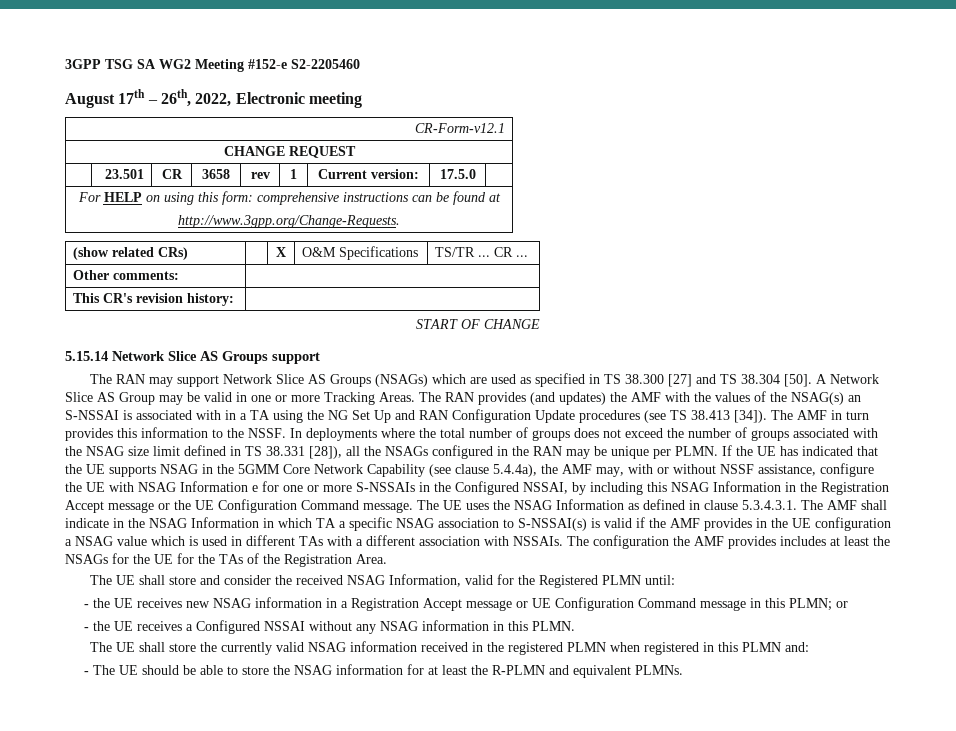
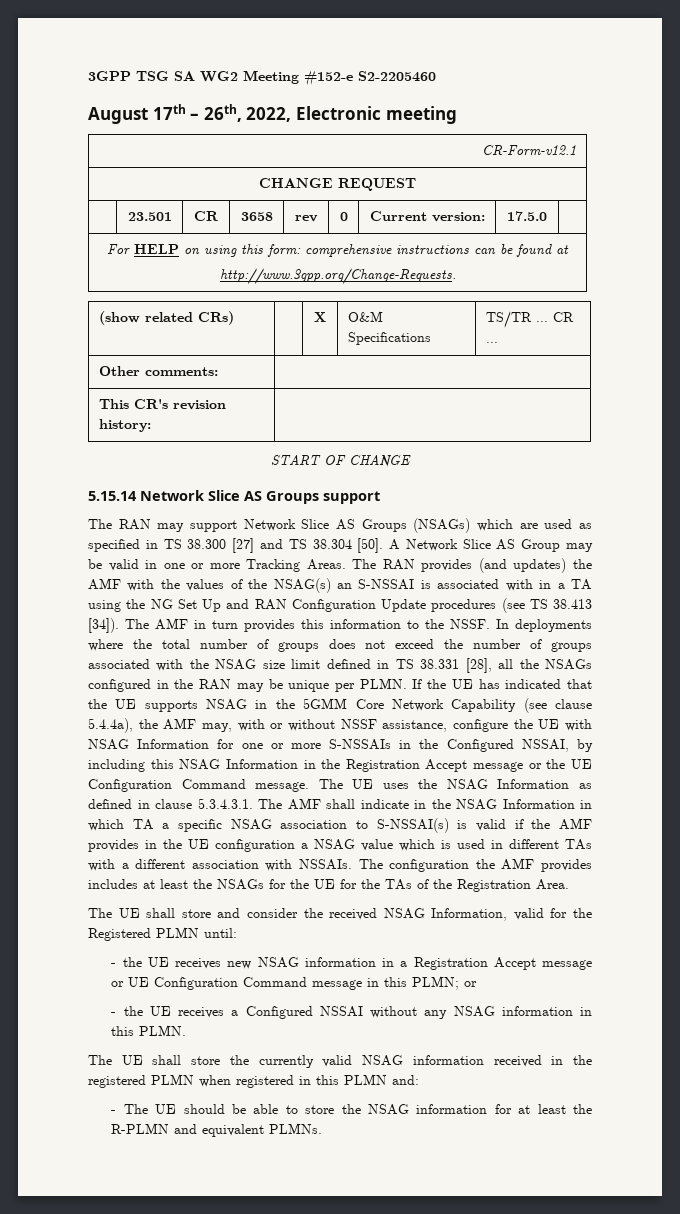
[290,169,297,179] 1 -> [339,212,348,221] 0
[309,446,342,459] [28]), -> [465,658,492,673] [28],
[252,485,258,492] e -> (210, 744) none

